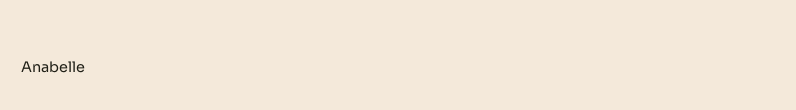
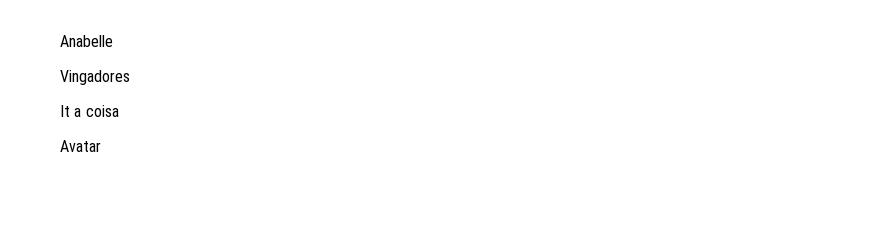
(85, 67) none -> [60,70,130,85] [60,105,119,117] [60,140,101,152] // Vingadores // It a coisa // Avatar

